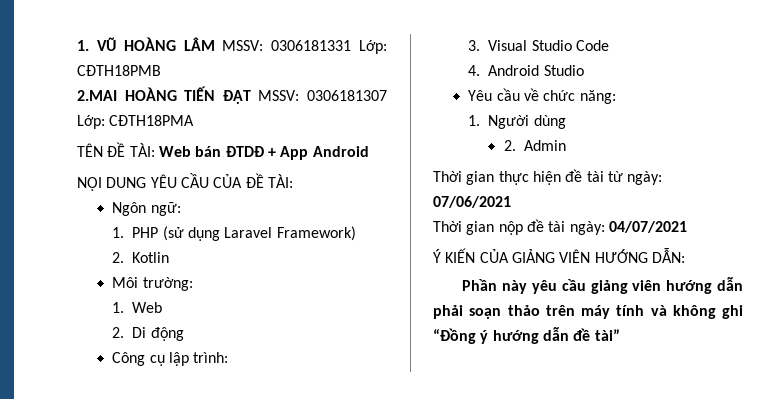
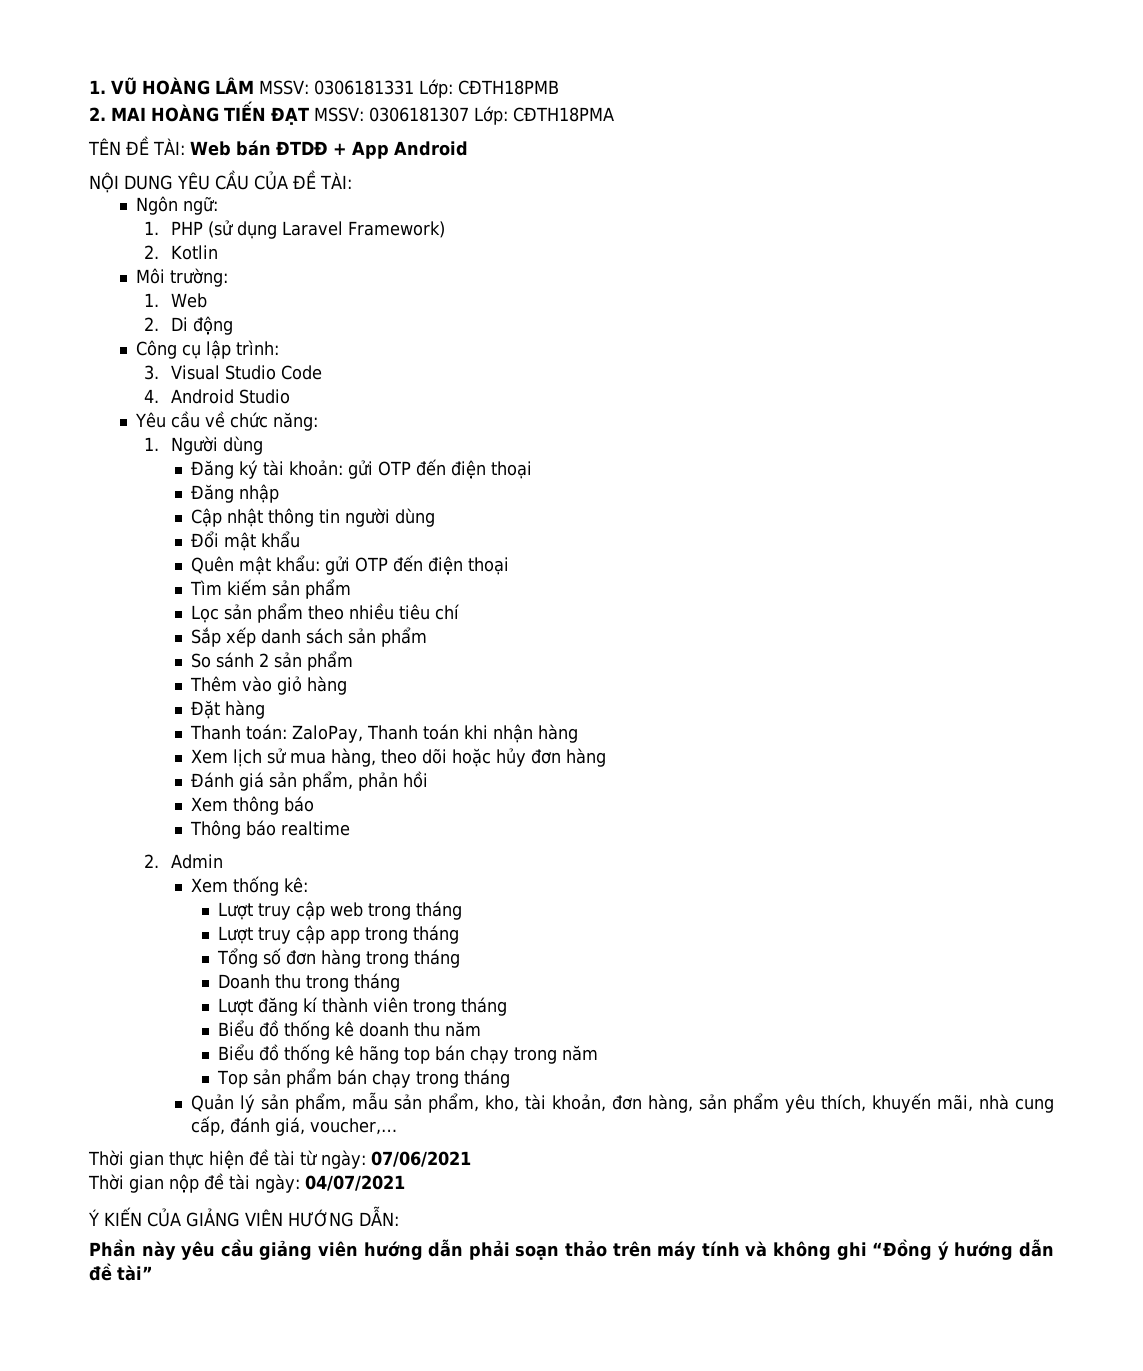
[77,90,117,101] 2.MAI -> [89,107,146,121] 2. MAI
[503,140,566,151] 2. Admin -> [190,459,532,479] [190,484,279,503] [190,508,435,527] [190,531,300,551] [190,555,509,575] [189,579,351,599] [190,603,459,623] [190,627,427,647] [190,651,353,671] [189,676,347,695] [190,700,265,719] [189,724,578,743] [190,748,606,767] [190,771,428,791] [190,796,314,815] [189,820,350,839] [143,854,224,869] [190,876,308,896] [218,901,463,920] [218,925,460,944] [217,948,461,968] [218,973,401,992] [218,997,508,1016] [218,1020,482,1040] [218,1044,599,1064] [217,1068,511,1088] [190,1092,1055,1113] [190,1116,397,1136] Đăng ký tài khoản: gửi OTP đến điện thoại // Đăng nhập // Cập nhật thông tin người dùng // Đổi mật khẩu // Quên mật khẩu: gửi OTP đến điện thoại // Tìm kiếm sản phẩm // Lọc sản phẩm theo nhiều tiêu chí // Sắp xếp danh sách sản phẩm // So sánh 2 sản phẩm // Thêm vào giỏ hàng // Đặt hàng // Thanh toán: ZaloPay, Thanh toán khi nhận hàng // Xem lịch sử mua hàng, theo dõi hoặc hủy đơn hàng // Đánh giá sản phẩm, phản hồi // Xem thông báo // Thông báo realtime // 2. Admin // Xem thống kê: // Lượt truy cập web trong tháng // Lượt truy cập app trong tháng // Tổng số đơn hàng trong tháng // Doanh thu trong tháng // Lượt đăng kí thành viên trong tháng // Biểu đồ thống kê doanh thu năm // Biểu đồ thống kê hãng top bán chạy trong năm // Top sản phẩm bán chạy trong tháng // Quản lý sản phẩm, mẫu sản phẩm, kho, tài khoản, đơn hàng, sản phẩm yêu thích, khuyến mãi, nhà cung cấp, đánh giá, voucher,…

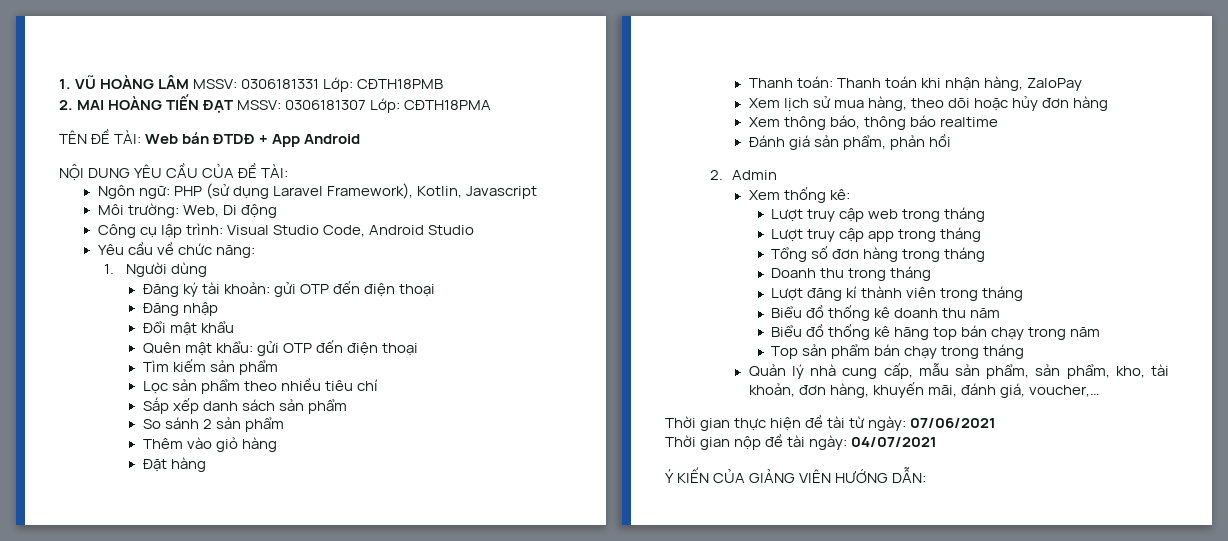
[143,221,159,235] // 1. -> (170, 192) none
[348,221,446,238] [143,245,219,260] Framework) // 2. Kotlin -> [327,183,538,199] Framework), Kotlin, Javascript
[143,293,208,308] [143,317,159,331] // 1. Web // 2. -> [182,205,219,217] Web,
[143,365,159,380] // 3. -> (224, 229) none
[281,365,323,380] [143,389,159,403] Code // 4. -> [323,225,366,237] Code,
[190,508,435,527] // Cập nhật thông tin người dùng -> (218, 309) none
[291,725,363,743] ZaloPay, -> (833, 82) none
[537,724,578,743] hàng -> [983,76,1082,91] hàng, ZaloPay
(606, 757) none -> [748,115,998,130] // Xem thông báo, thông báo realtime
[190,796,314,815] [189,820,350,839] // Xem thông báo // Thông báo realtime -> (951, 140) none
[260,1092,388,1113] sản phẩm, mẫu -> [810,363,1030,379] nhà cung cấp, mẫu sản phẩm,
[698,1093,1055,1113] [190,1116,225,1136] sản phẩm yêu thích, khuyến mãi, nhà cung cấp, -> [872,382,957,398] khuyến mãi,
[89,1239,1055,1260] [89,1263,153,1281] // Phần này yêu cầu giảng viên hướng dẫn phải soạn thảo trên máy tính và không ghi “Đồng ý hướng dẫn đề tài” -> (927, 475) none

